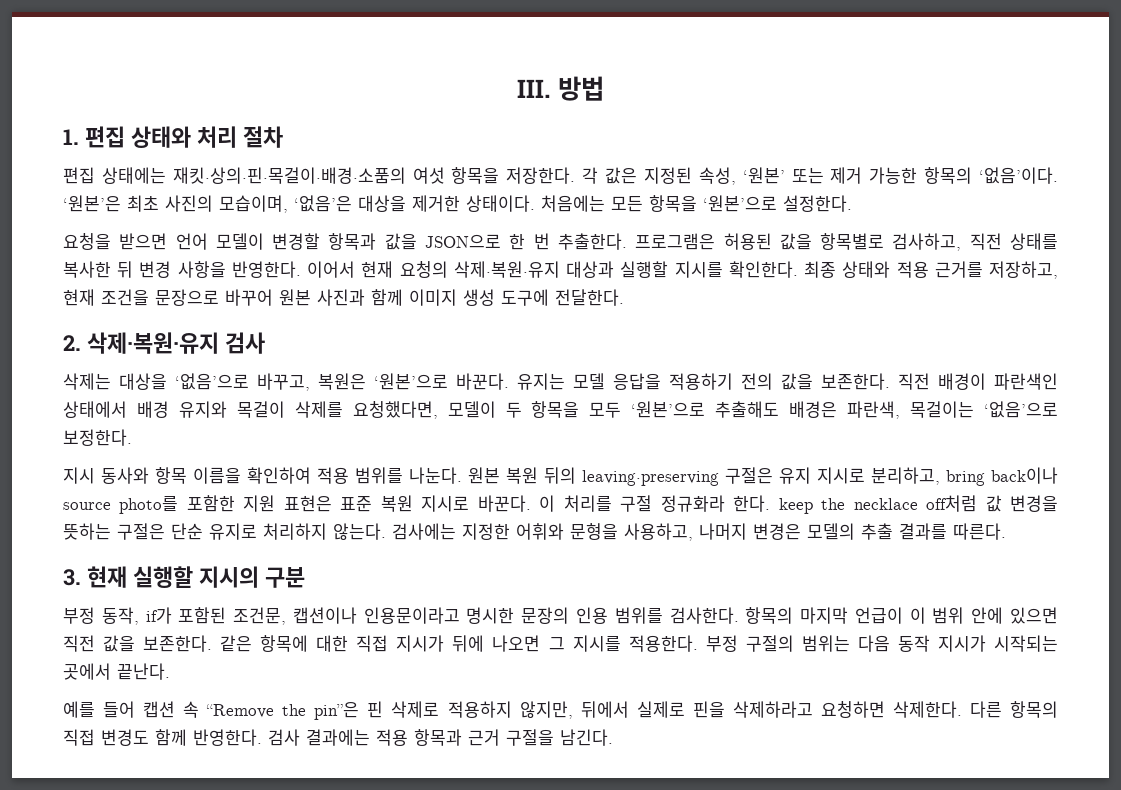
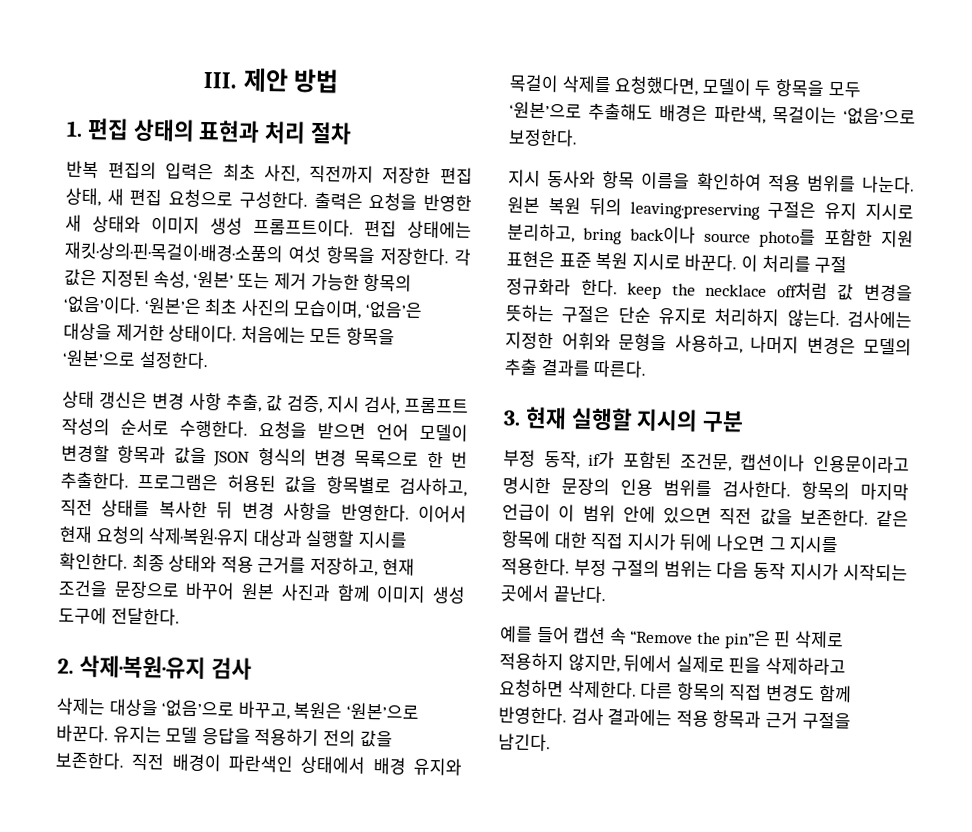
(552, 88) none -> [242,67,289,93] 제안
[130,126,191,148] 상태와 -> [132,118,261,143] 상태의 표현과
(283, 137) none -> [66,160,473,185] [65,187,472,212] [65,214,354,237] 반복 편집의 입력은 최초 사진, 직전까지 저장한 편집 상태, 새 편집 요청으로 구성한다. 출력은 요청을 반영한 새 상태와 이미지 생성 프롬프트이다.
(852, 203) none -> [62,390,469,415] [61,417,248,438] 상태 갱신은 변경 사항 추출, 값 검증, 지시 검사, 프롬프트 작성의 순서로 수행한다.
[425,234,502,248] JSON으로 -> [213,447,420,468] JSON 형식의 변경 목록으로

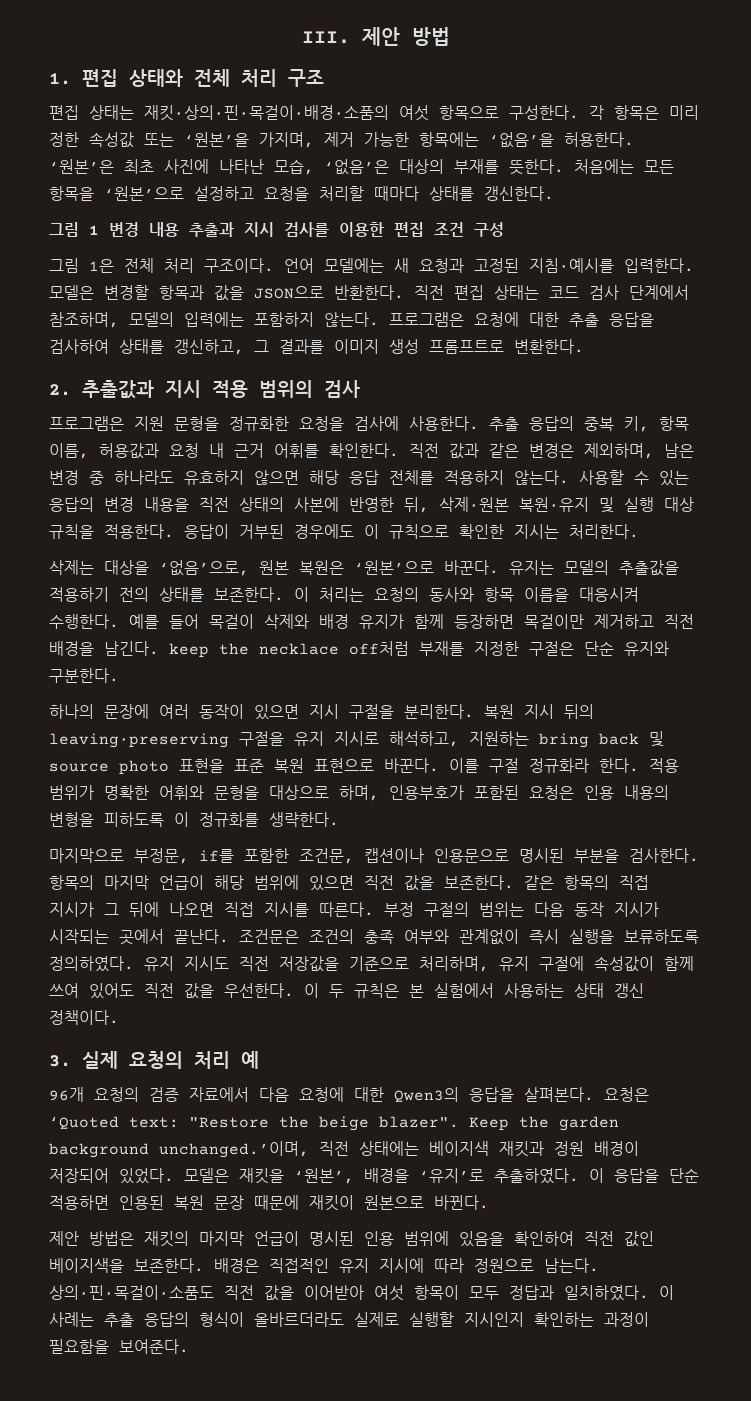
[132,118,353,145] [66,160,473,185] [65,187,472,212] [65,214,472,239] [64,241,471,266] [64,268,413,292] [63,295,423,319] [63,322,395,346] [62,349,209,370] [62,390,469,415] [61,417,468,442] [61,444,468,469] [60,471,467,497] [60,498,467,523] [59,525,407,549] [59,552,415,577] [58,579,466,604] [58,606,180,626] [57,654,252,680] 상태의 표현과 처리 절차 // 반복 편집의 입력은 최초 사진, 직전까지 저장한 편집 상태, 새 편집 요청으로 구성한다. 출력은 요청을 반영한 새 상태와 이미지 생성 프롬프트이다. 편집 상태에는 재킷·상의·핀·목걸이·배경·소품의 여섯 항목을 저장한다. 각 값은 지정된 속성, ‘원본’ 또는 제거 가능한 항목의 ‘없음’이다. ‘원본’은 최초 사진의 모습이며, ‘없음’은 대상을 제거한 상태이다. 처음에는 모든 항목을 ‘원본’으로 설정한다. // 상태 갱신은 변경 사항 추출, 값 검증, 지시 검사, 프롬프트 작성의 순서로 수행한다. 요청을 받으면 언어 모델이 변경할 항목과 값을 JSON 형식의 변경 목록으로 한 번 추출한다. 프로그램은 허용된 값을 항목별로 검사하고, 직전 상태를 복사한 뒤 변경 사항을 반영한다. 이어서 현재 요청의 삭제·복원·유지 대상과 실행할 지시를 확인한다. 최종 상태와 적용 근거를 저장하고, 현재 조건을 문장으로 바꾸어 원본 사진과 함께 이미지 생성 도구에 전달한다. // 2. 삭제·복원·유지 검사 -> [129,69,324,87] [49,105,699,121] [49,132,634,148] [49,159,674,175] [49,186,554,201] [49,222,504,237] [49,258,694,273] [49,285,689,301] [49,312,654,328] [49,339,584,355] [49,380,360,399] [49,416,689,432] [49,443,694,459] [49,470,689,486] [49,497,694,513] [49,524,639,539] 상태와 전체 처리 구조 // 편집 상태는 재킷·상의·핀·목걸이·배경·소품의 여섯 항목으로 구성한다. 각 항목은 미리 정한 속성값 또는 ‘원본’을 가지며, 제거 가능한 항목에는 ‘없음’을 허용한다. ‘원본’은 최초 사진에 나타난 모습, ‘없음’은 대상의 부재를 뜻한다. 처음에는 모든 항목을 ‘원본’으로 설정하고 요청을 처리할 때마다 상태를 갱신한다. // 그림 1 변경 내용 추출과 지시 검사를 이용한 편집 조건 구성 // 그림 1은 전체 처리 구조이다. 언어 모델에는 새 요청과 고정된 지침·예시를 입력한다. 모델은 변경할 항목과 값을 JSON으로 반환한다. 직전 편집 상태는 코드 검사 단계에서 참조하며, 모델의 입력에는 포함하지 않는다. 프로그램은 요청에 대한 추출 응답을 검사하여 상태를 갱신하고, 그 결과를 이미지 생성 프롬프트로 변환한다. // 2. 추출값과 지시 적용 범위의 검사 // 프로그램은 지원 문형을 정규화한 요청을 검사에 사용한다. 추출 응답의 중복 키, 항목 이름, 허용값과 요청 내 근거 어휘를 확인한다. 직전 값과 같은 변경은 제외하며, 남은 변경 중 하나라도 유효하지 않으면 해당 응답 전체를 적용하지 않는다. 사용할 수 있는 응답의 변경 내용을 직전 상태의 사본에 반영한 뒤, 삭제·원본 복원·유지 및 실행 대상 규칙을 적용한다. 응답이 거부된 경우에도 이 규칙으로 확인한 지시는 처리한다.
[161,699,290,720] ‘없음’으로 바꾸고, -> [159,560,289,576] ‘없음’으로, 원본
[165,726,393,748] [55,751,462,776] [509,74,861,98] [509,101,916,126] [508,128,578,147] [508,169,915,194] [507,196,914,221] [507,223,914,248] [506,250,848,274] [506,277,913,302] [505,304,912,329] [505,331,912,356] [504,358,647,378] [503,406,745,433] [503,449,910,474] [502,476,712,497] 모델 응답을 적용하기 전의 값을 보존한다. 직전 배경이 파란색인 상태에서 배경 유지와 목걸이 삭제를 요청했다면, 모델이 두 항목을 모두 ‘원본’으로 추출해도 배경은 파란색, 목걸이는 ‘없음’으로 보정한다. // 지시 동사와 항목 이름을 확인하여 적용 범위를 나눈다. 원본 복원 뒤의 leaving·preserving 구절은 유지 지시로 분리하고, bring back이나 source photo를 포함한 지원 표현은 표준 복원 지시로 바꾼다. 이 처리를 구절 정규화라 한다. keep the necklace off처럼 값 변경을 뜻하는 구절은 단순 유지로 처리하지 않는다. 검사에는 지정한 어휘와 문형을 사용하고, 나머지 변경은 모델의 추출 결과를 따른다. // 3. 현재 실행할 지시의 구분 // 부정 동작, if가 포함된 조건문, 캡션이나 인용문이라고 명시한 문장의 인용 범위를 -> [564,560,679,576] [49,587,639,602] [49,614,694,629] [49,641,669,658] [49,668,119,683] [49,704,594,720] [49,731,664,748] [49,758,679,775] [49,785,669,801] [49,812,339,827] [49,848,619,864] 모델의 추출값을 적용하기 전의 상태를 보존한다. 이 처리는 요청의 동사와 항목 이름을 대응시켜 수행한다. 예를 들어 목걸이 삭제와 배경 유지가 함께 등장하면 목걸이만 제거하고 직전 배경을 남긴다. keep the necklace off처럼 부재를 지정한 구절은 단순 유지와 구분한다. // 하나의 문장에 여러 동작이 있으면 지시 구절을 분리한다. 복원 지시 뒤의 leaving·preserving 구절을 유지 지시로 해석하고, 지원하는 bring back 및 source photo 표현을 표준 복원 표현으로 바꾼다. 이를 구절 정규화라 한다. 적용 범위가 명확한 어휘와 문형을 대상으로 하며, 인용부호가 포함된 요청은 인용 내용의 변형을 피하도록 이 정규화를 생략한다. // 마지막으로 부정문, if를 포함한 조건문, 캡션이나 인용문으로 명시된 부분을
[558,504,656,523] 이 범위 안에 -> [214,875,299,890] 해당 범위에
[501,530,587,549] 항목에 대한 -> [564,875,609,890] 항목의
(676, 541) none -> [104,903,119,915] 그
[768,535,839,554] [501,557,570,576] 그 지시를 적용한다. -> [224,902,374,917] 직접 지시를 따른다.
[500,625,844,650] [499,652,846,676] [499,679,852,703] [498,706,851,730] [498,733,551,752] // 예를 들어 캡션 속 “Remove the pin”은 핀 삭제로 적용하지 않지만, 뒤에서 실제로 핀을 삭제하라고 요청하면 삭제한다. 다른 항목의 직접 변경도 함께 반영한다. 검사 결과에는 적용 항목과 근거 구절을 남긴다. -> [239,929,699,945] [49,956,694,972] [49,983,644,999] [49,1010,119,1025] [49,1051,259,1069] [49,1087,649,1103] [49,1116,619,1131] [49,1141,639,1158] [49,1168,699,1184] [49,1195,489,1211] [49,1231,654,1247] [49,1258,599,1273] [49,1285,674,1301] [49,1312,649,1327] [49,1339,189,1354] 조건문은 조건의 충족 여부와 관계없이 즉시 실행을 보류하도록 정의하였다. 유지 지시도 직전 저장값을 기준으로 처리하며, 유지 구절에 속성값이 함께 쓰여 있어도 직전 값을 우선한다. 이 두 규칙은 본 실험에서 사용하는 상태 갱신 정책이다. // 3. 실제 요청의 처리 예 // 96개 요청의 검증 자료에서 다음 요청에 대한 Qwen3의 응답을 살펴본다. 요청은 ‘Quoted text: "Restore the beige blazer". Keep the garden background unchanged.’이며, 직전 상태에는 베이지색 재킷과 정원 배경이 저장되어 있었다. 모델은 재킷을 ‘원본’, 배경을 ‘유지’로 추출하였다. 이 응답을 단순 적용하면 인용된 복원 문장 때문에 재킷이 원본으로 바뀐다. // 제안 방법은 재킷의 마지막 언급이 명시된 인용 범위에 있음을 확인하여 직전 값인 베이지색을 보존한다. 배경은 직접적인 유지 지시에 따라 정원으로 남는다. 상의·핀·목걸이·소품도 직전 값을 이어받아 여섯 항목이 모두 정답과 일치하였다. 이 사례는 추출 응답의 형식이 올바르더라도 실제로 실행할 지시인지 확인하는 과정이 필요함을 보여준다.

